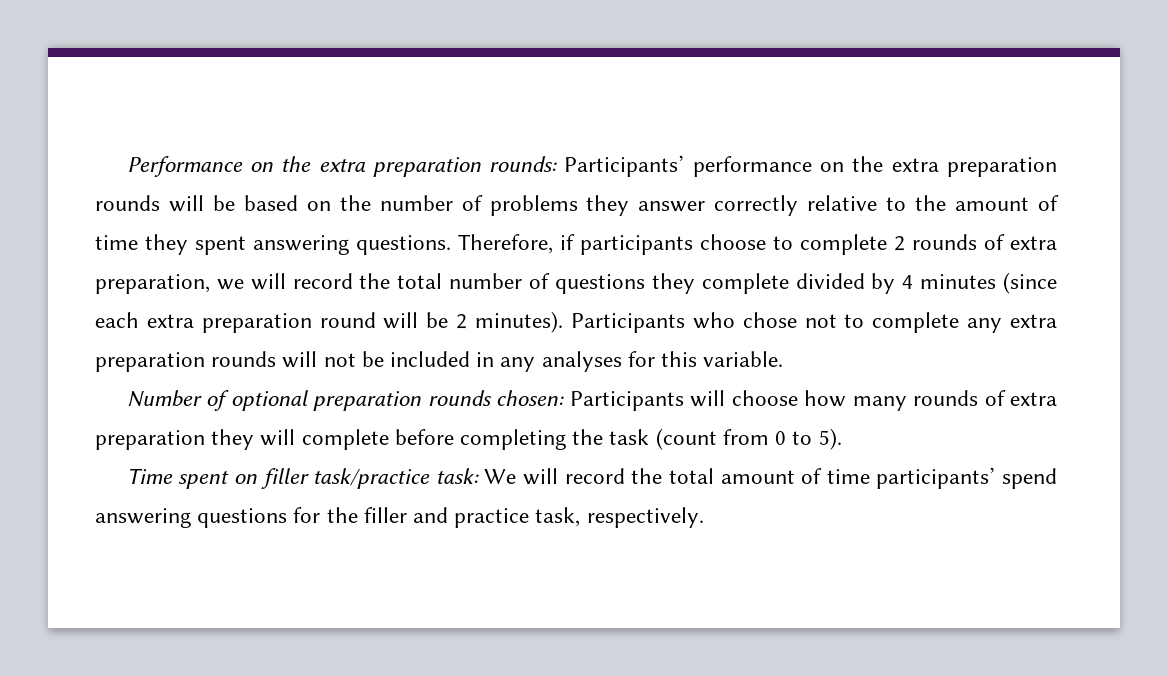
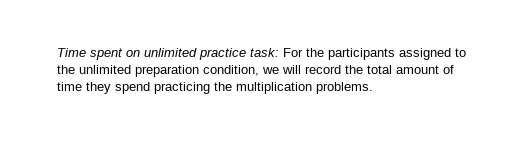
[126,155,1057,177] [95,195,1059,216] [95,234,1057,255] [95,272,1057,294] [95,311,1057,333] [95,351,784,372] [126,390,1057,411] [95,428,842,450] [126,468,517,489] Performance on the extra preparation rounds: Participants’ performance on the extra preparation rounds will be based on the number of problems they answer correctly relative to the amount of time they spent answering questions. Therefore, if participants choose to complete 2 rounds of extra preparation, we will record the total number of questions they complete divided by 4 minutes (since each extra preparation round will be 2 minutes). Participants who chose not to complete any extra preparation rounds will not be included in any analyses for this variable. // Number of optional preparation rounds chosen: Participants will choose how many rounds of extra preparation they will complete before completing the task (count from 0 to 5). // Time spent on filler task/practice task: We -> [57,48,466,60] [57,65,279,77] Time spent on unlimited practice task: For the participants assigned to the unlimited preparation condition, we
[876,467,1057,489] [95,507,704,528] participants’ spend answering questions for the filler and practice task, respectively. -> [86,82,373,94] they spend practicing the multiplication problems.

